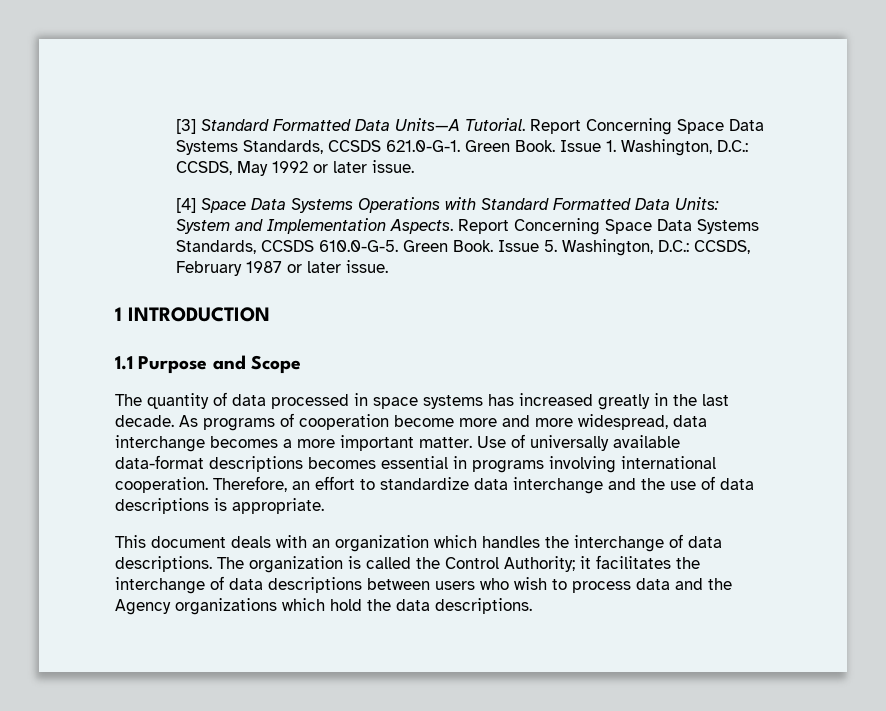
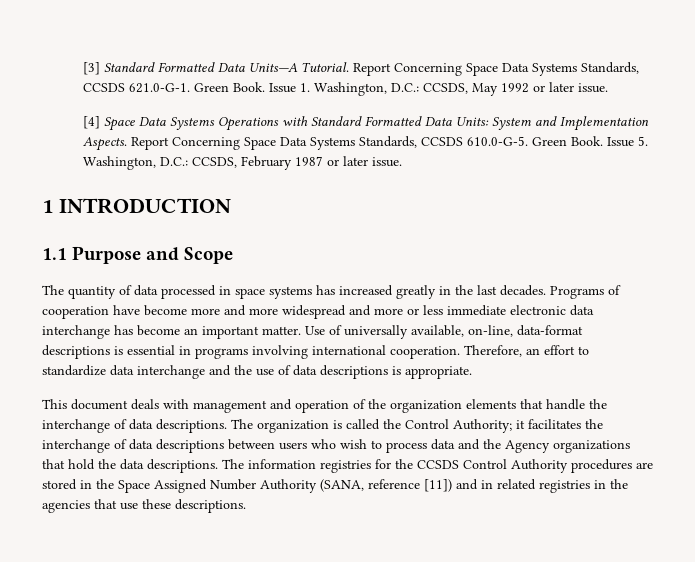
[115,415,275,431] decade. As programs -> [500,285,604,299] decades. Programs
(389, 422) none -> [113,305,140,315] have
[578,414,707,430] [115,435,335,452] widespread, data interchange becomes a more -> [282,305,594,319] [42,325,198,339] widespread and more or less immediate electronic data interchange has become an
[613,435,680,448] available -> [411,325,513,337] available, on-line,
[308,457,376,469] becomes -> [114,346,123,355] is
[312,535,540,552] an organization which handles -> [193,399,585,413] management and operation of the organization elements that handle
[282,598,325,611] which -> [42,459,65,469] that
(532, 606) none -> [222,459,653,473] [42,479,628,493] [42,499,246,513] The information registries for the CCSDS Control Authority procedures are stored in the Space Assigned Number Authority (SANA, reference [11]) and in related registries in the agencies that use these descriptions.

